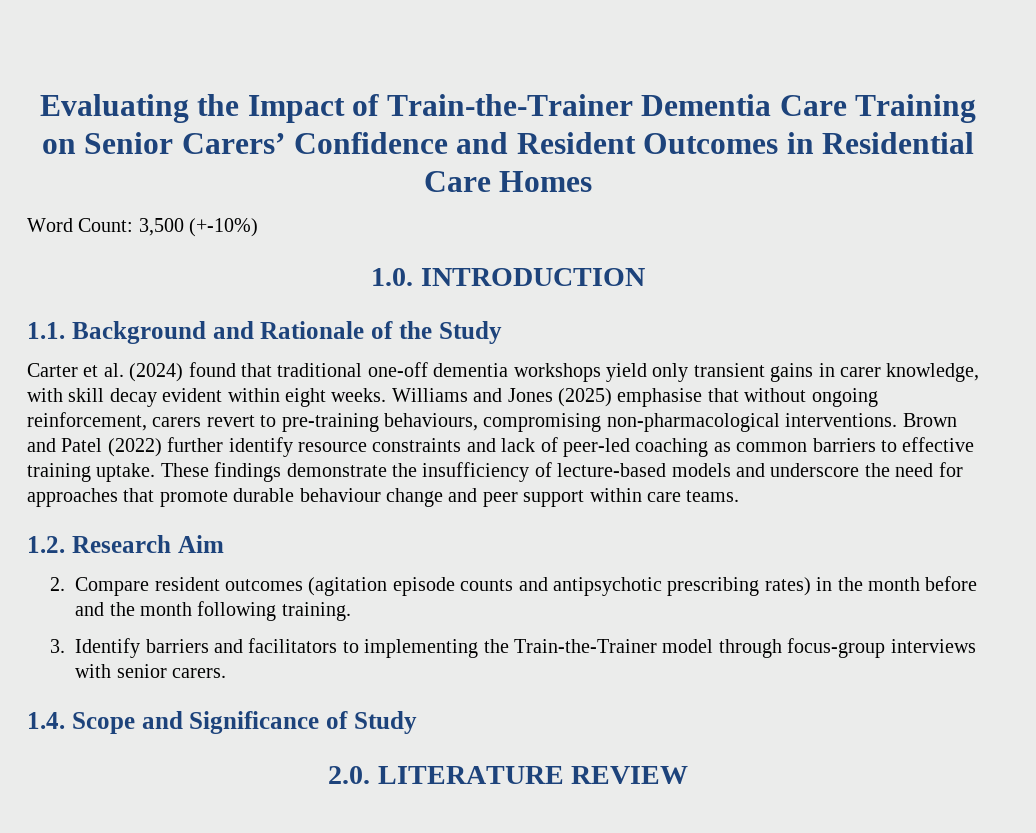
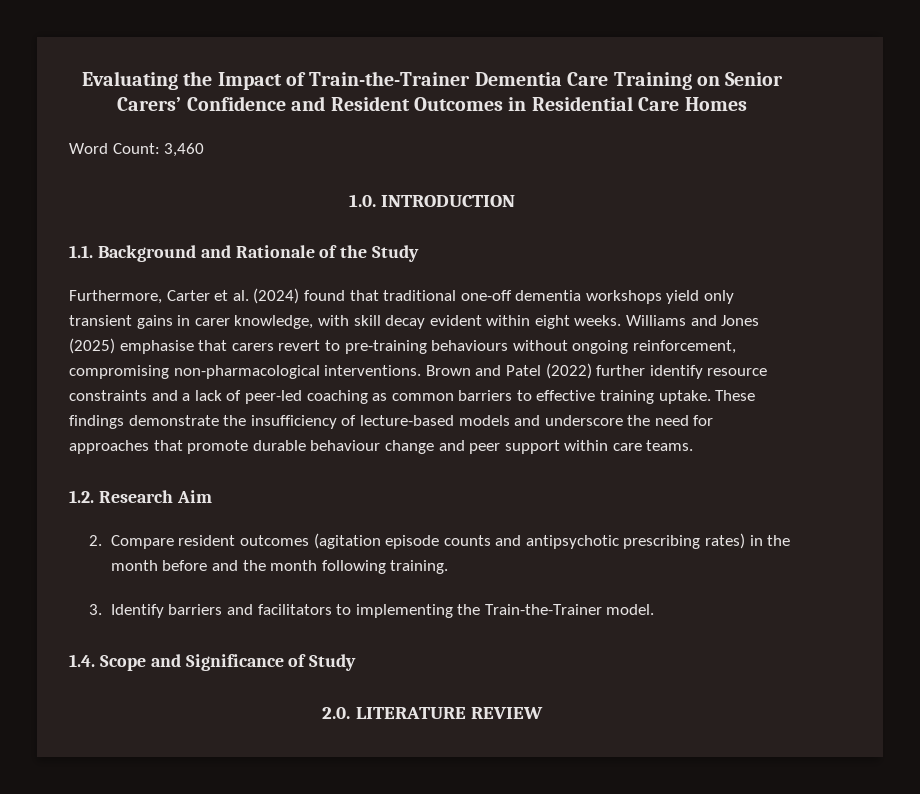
[138,218,259,237] 3,500 (+-10%) -> [164,143,205,157] 3,460
(502, 332) none -> [69,290,162,304] Furthermore,
[744,388,878,407] [27,412,147,431] without ongoing reinforcement, -> (228, 345) none
[384,413,478,431] behaviours, -> [431,340,736,354] behaviours without ongoing reinforcement,
(496, 445) none -> [182,393,191,401] a
[662,638,976,658] [75,664,227,678] model through focus-group interviews with senior carers. -> [606,604,655,615] model.

